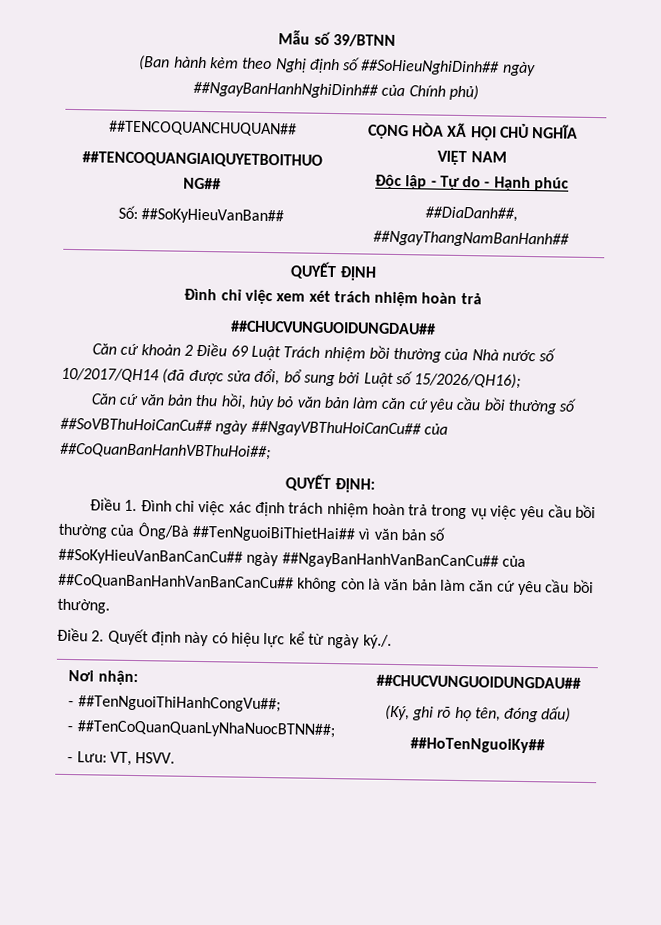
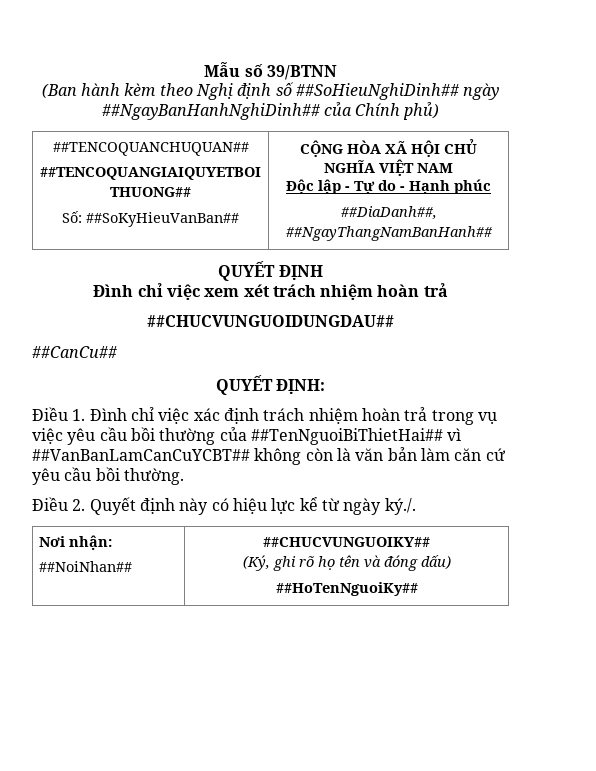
[91,342,557,363] [61,367,522,389] [90,393,578,415] [60,417,448,438] [60,442,271,461] Căn cứ khoản 2 Điều 69 Luật Trách nhiệm bồi thường của Nhà nước số 10/2017/QH14 (đã được sửa đổi, bổ sung bởi Luật số 15/2026/QH16); // Căn cứ văn bản thu hồi, hủy bỏ văn bản làm căn cứ yêu cầu bồi thường số ##SoVBThuHoiCanCu## ngày ##NgayVBThuHoiCanCu## của ##CoQuanBanHanhVBThuHoi##; -> [32,346,117,358] ##CanCu##
[137,522,190,540] Ông/Bà -> (247, 434) none
[373,527,447,541] [58,548,526,570] [58,573,294,591] văn bản số ##SoKyHieuVanBanCanCu## ngày ##NgayBanHanhVanBanCanCu## của ##CoQuanBanHanhVanBanCanCu## -> [32,449,250,461] ##VanBanLamCanCuYCBT##
[68,695,281,713] [67,720,335,739] [67,751,176,766] [375,674,581,689] - ##TenNguoiThiHanhCongVu##; // - ##TenCoQuanQuanLyNhaNuocBTNN##; // - Lưu: VT, HSVV. | ##CHUCVUNGUOIDUNGDAU## -> [39,561,133,572] [263,537,430,547] ##NoiNhan## | ##CHUCVUNGUOIKY##
[474,707,501,722] tên, -> [338,555,381,568] tên và

